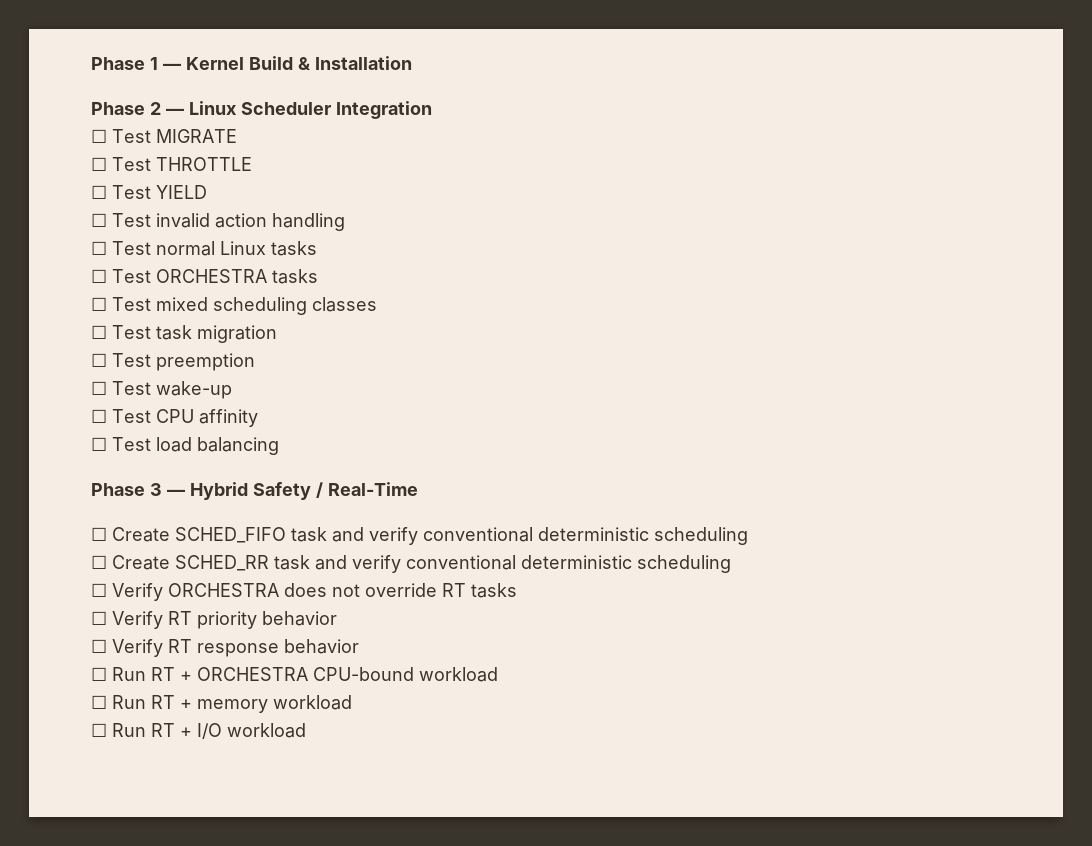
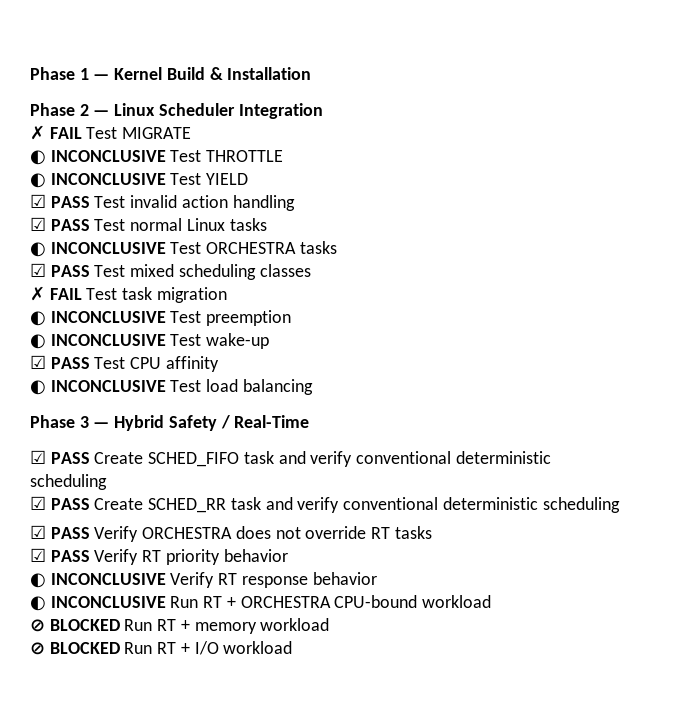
[91,129,107,143] ☐ -> [30,125,82,140] ✗ FAIL
[91,157,107,171] ☐ -> [30,150,166,165] ◐ INCONCLUSIVE
[91,185,107,199] ☐ -> [30,173,166,188] ◐ INCONCLUSIVE
[91,213,107,227] ☐ -> [30,194,90,208] ☑ PASS
[91,241,107,255] ☐ -> [30,217,90,231] ☑ PASS
[91,269,107,283] ☐ -> [30,242,166,257] ◐ INCONCLUSIVE
[91,297,107,311] ☐ -> [30,263,90,277] ☑ PASS
[91,325,107,339] ☐ -> [30,286,82,301] ✗ FAIL
[91,353,107,367] ☐ -> [30,311,166,326] ◐ INCONCLUSIVE
[91,381,107,395] ☐ -> [30,334,166,349] ◐ INCONCLUSIVE
[91,409,107,423] ☐ -> [30,355,90,369] ☑ PASS
[91,437,107,451] ☐ -> [30,380,166,395] ◐ INCONCLUSIVE
[91,527,107,541] ☐ -> [30,450,90,464] ☑ PASS
[91,555,107,569] ☐ -> [30,496,90,510] ☑ PASS
[91,583,107,597] ☐ -> [30,525,90,539] ☑ PASS
[91,611,107,625] ☐ -> [30,548,90,562] ☑ PASS
[91,639,107,653] ☐ -> [30,573,166,588] ◐ INCONCLUSIVE
[91,667,107,681] ☐ -> [30,596,166,611] ◐ INCONCLUSIVE
[91,695,107,709] ☐ -> [30,619,120,632] ⊘ BLOCKED
[91,723,107,737] ☐ -> [30,642,120,655] ⊘ BLOCKED

